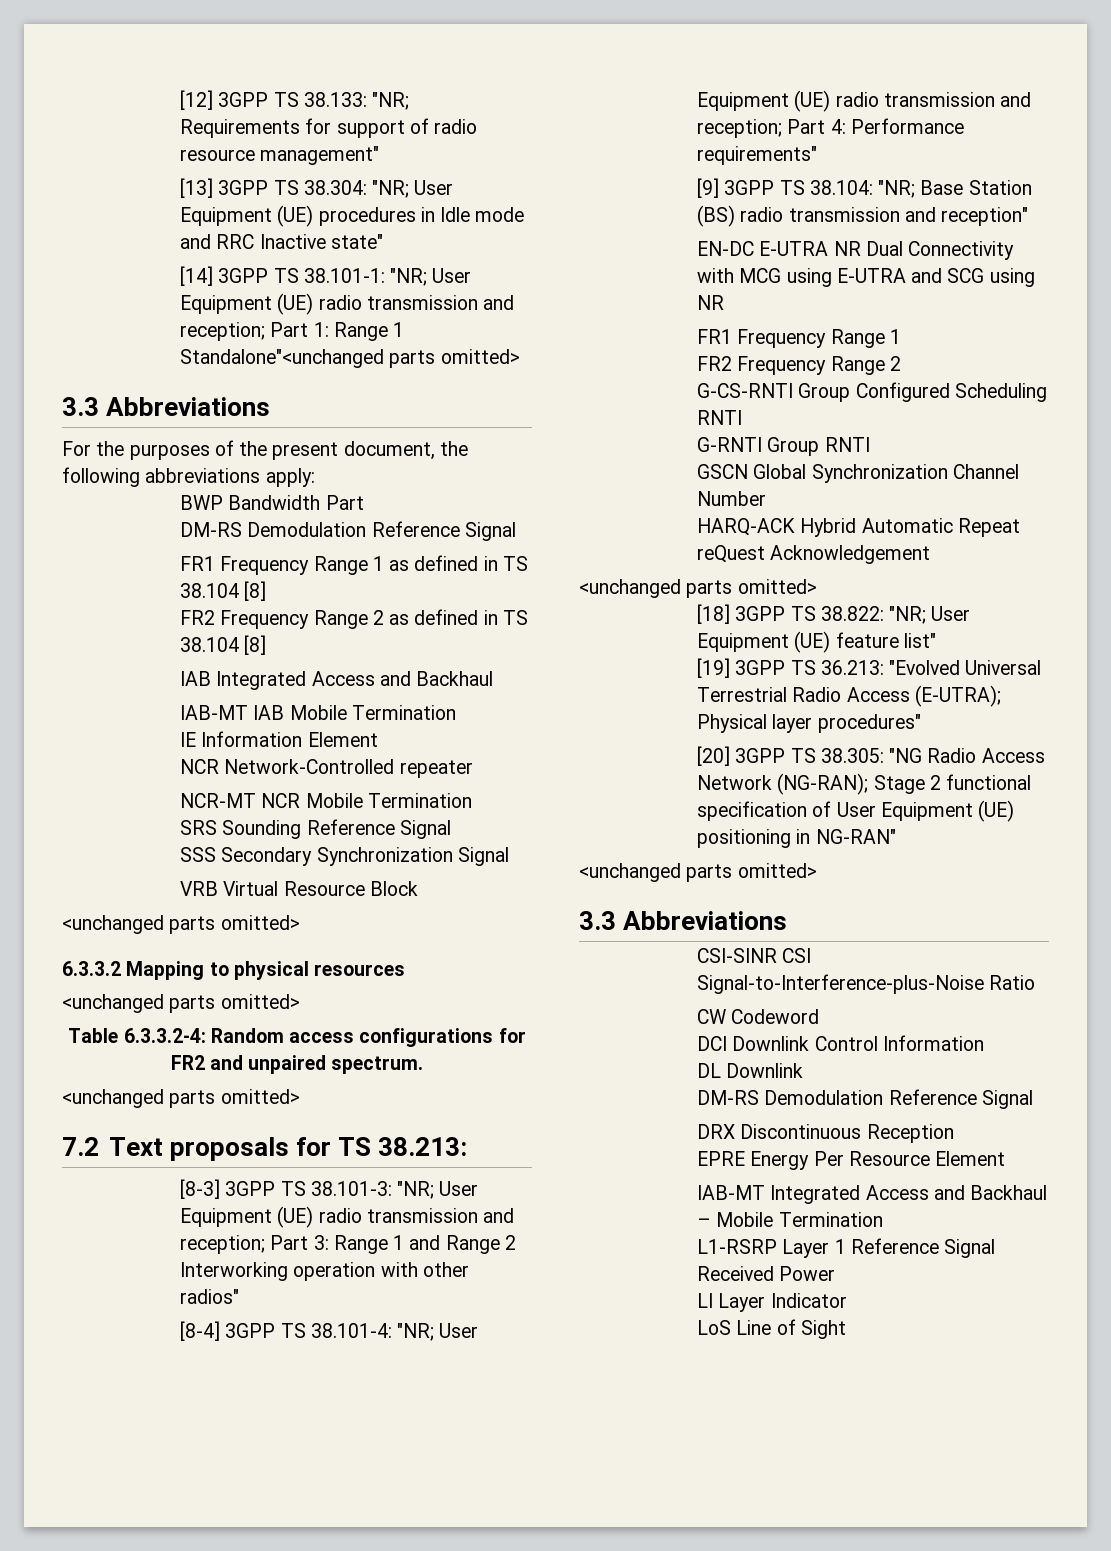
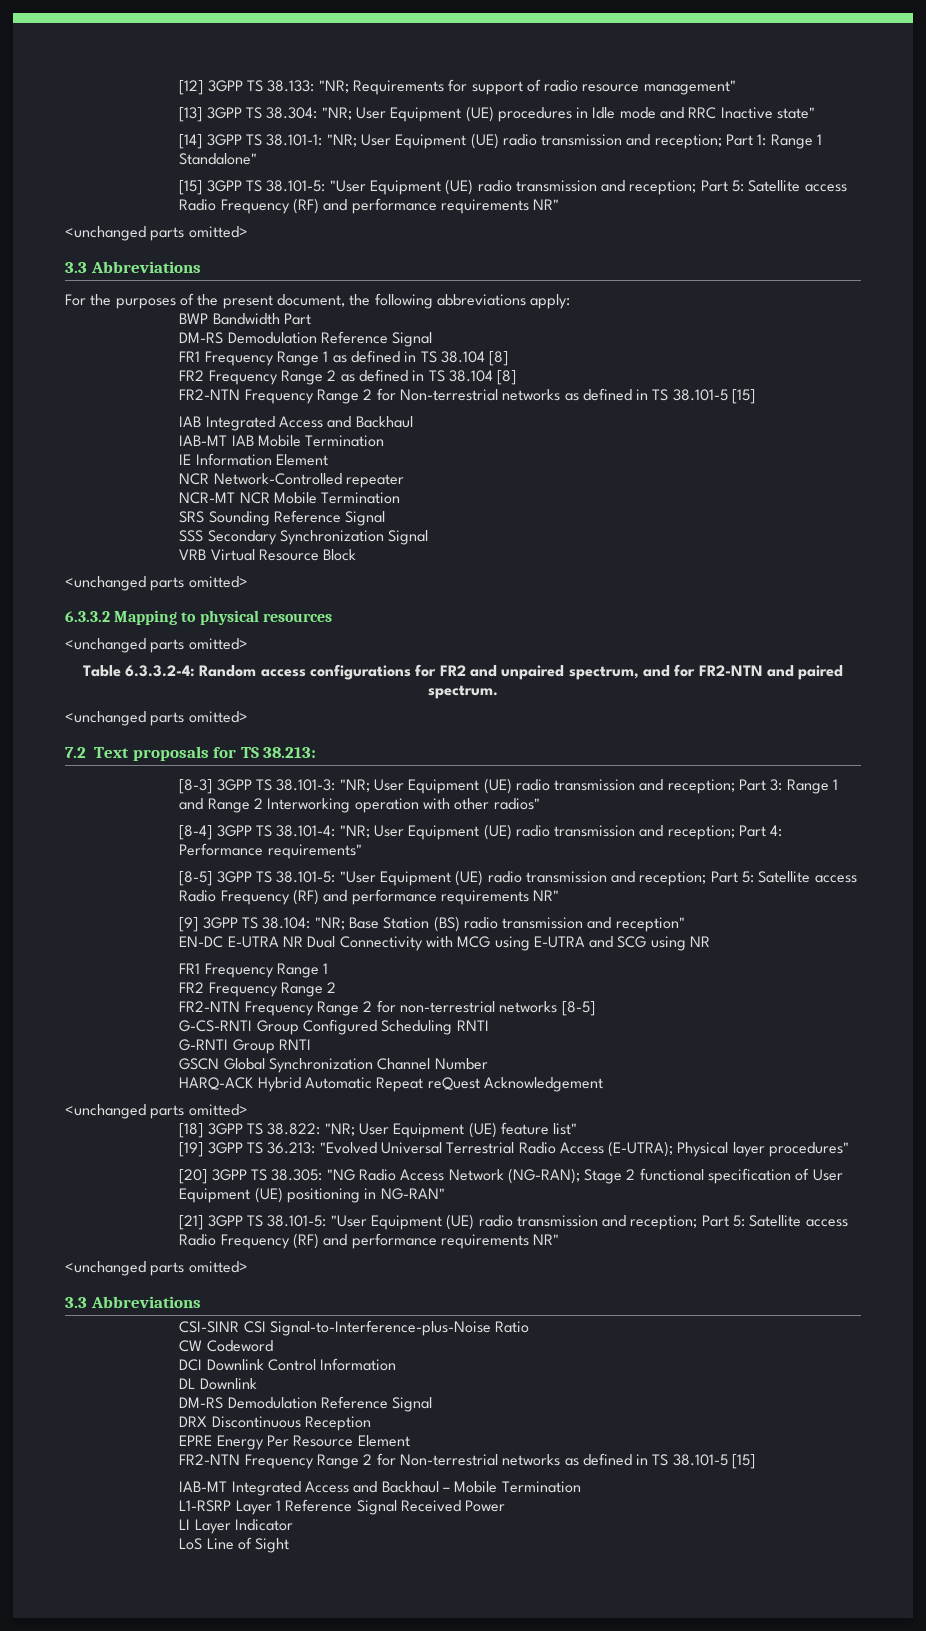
[180,349,385,368] Standalone"<unchanged -> [179,153,258,165] [179,179,847,195] [179,198,560,214] [65,226,146,241] Standalone" // [15] 3GPP TS 38.101-5: "User Equipment (UE) radio transmission and reception; Part 5: Satellite access Radio Frequency (RF) and performance requirements NR" // <unchanged
(267, 645) none -> [179,388,756,404] // FR2-NTN Frequency Range 2 for Non-terrestrial networks as defined in TS 38.101-5 [15]
(327, 1064) none -> [568,664,844,680] spectrum, and for FR2-NTN and paired
(818, 155) none -> [179,870,857,886] [179,889,560,905] // [8-5] 3GPP TS 38.101-5: "User Equipment (UE) radio transmission and reception; Part 5: Satellite access Radio Frequency (RF) and performance requirements NR"
(901, 363) none -> [179,1000,595,1016] // FR2-NTN Frequency Range 2 for non-terrestrial networks [8-5]
(896, 836) none -> [179,1214,848,1230] [179,1233,560,1249] // [21] 3GPP TS 38.101-5: "User Equipment (UE) radio transmission and reception; Part 5: Satellite access Radio Frequency (RF) and performance requirements NR"
(1006, 1158) none -> [179,1453,756,1469] // FR2-NTN Frequency Range 2 for Non-terrestrial networks as defined in TS 38.101-5 [15]

